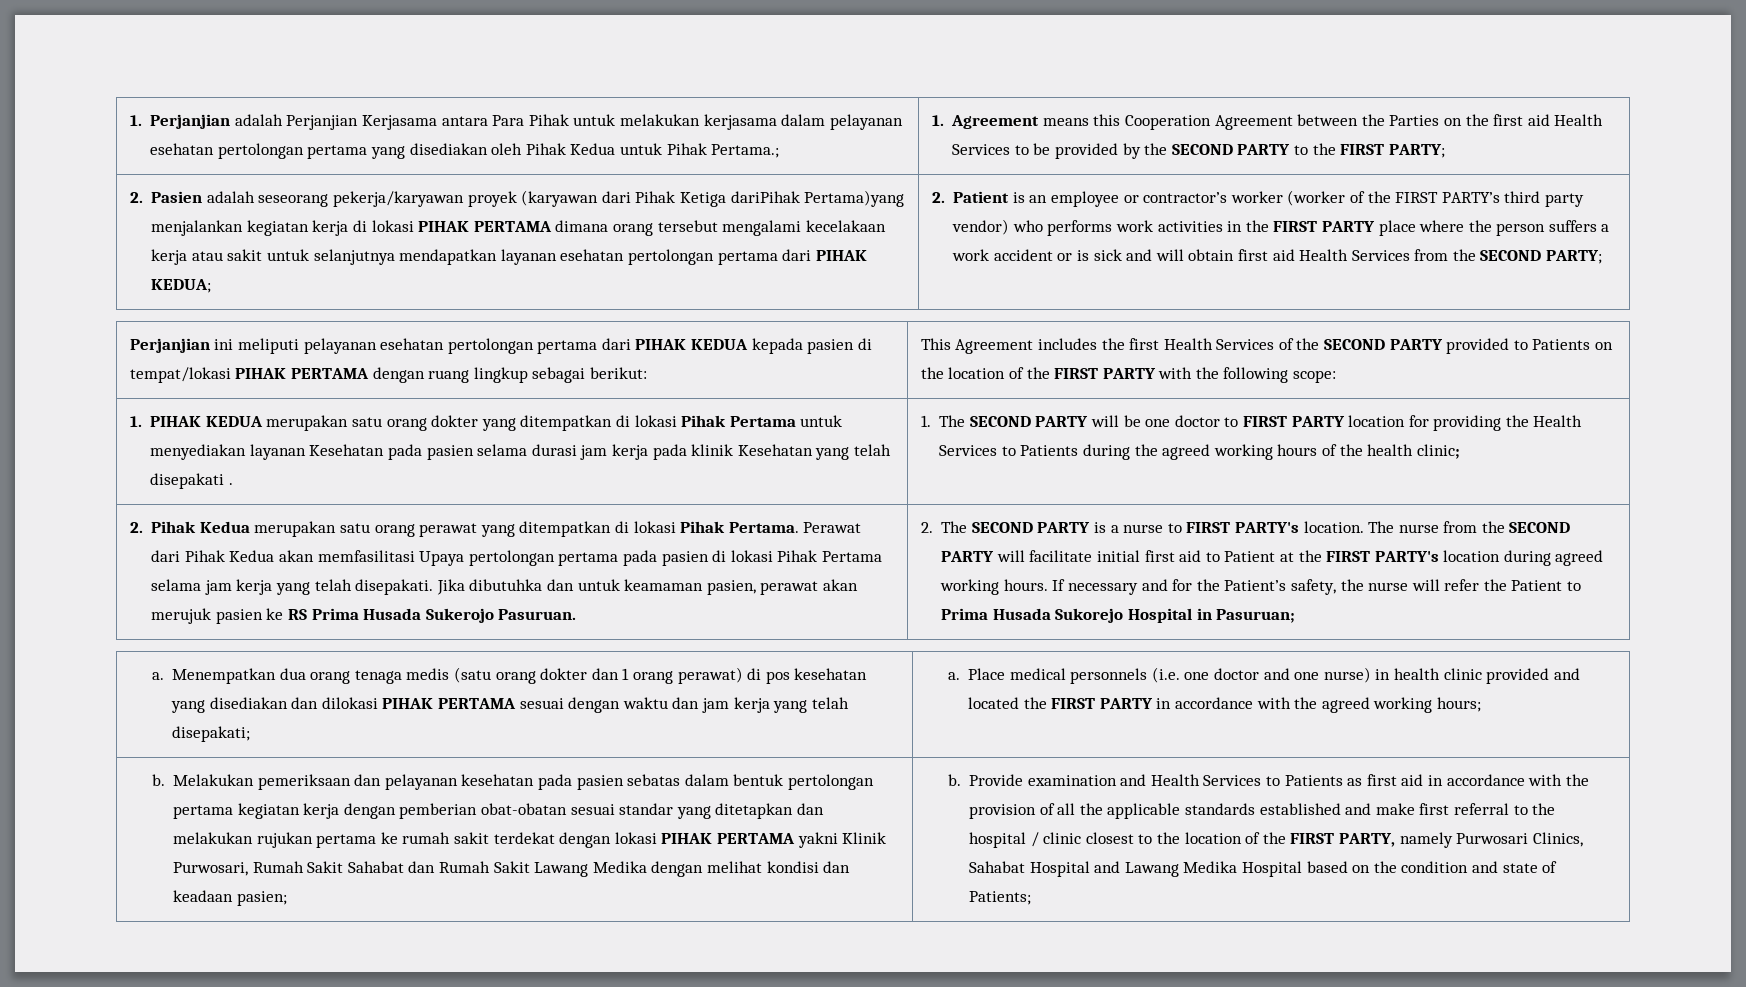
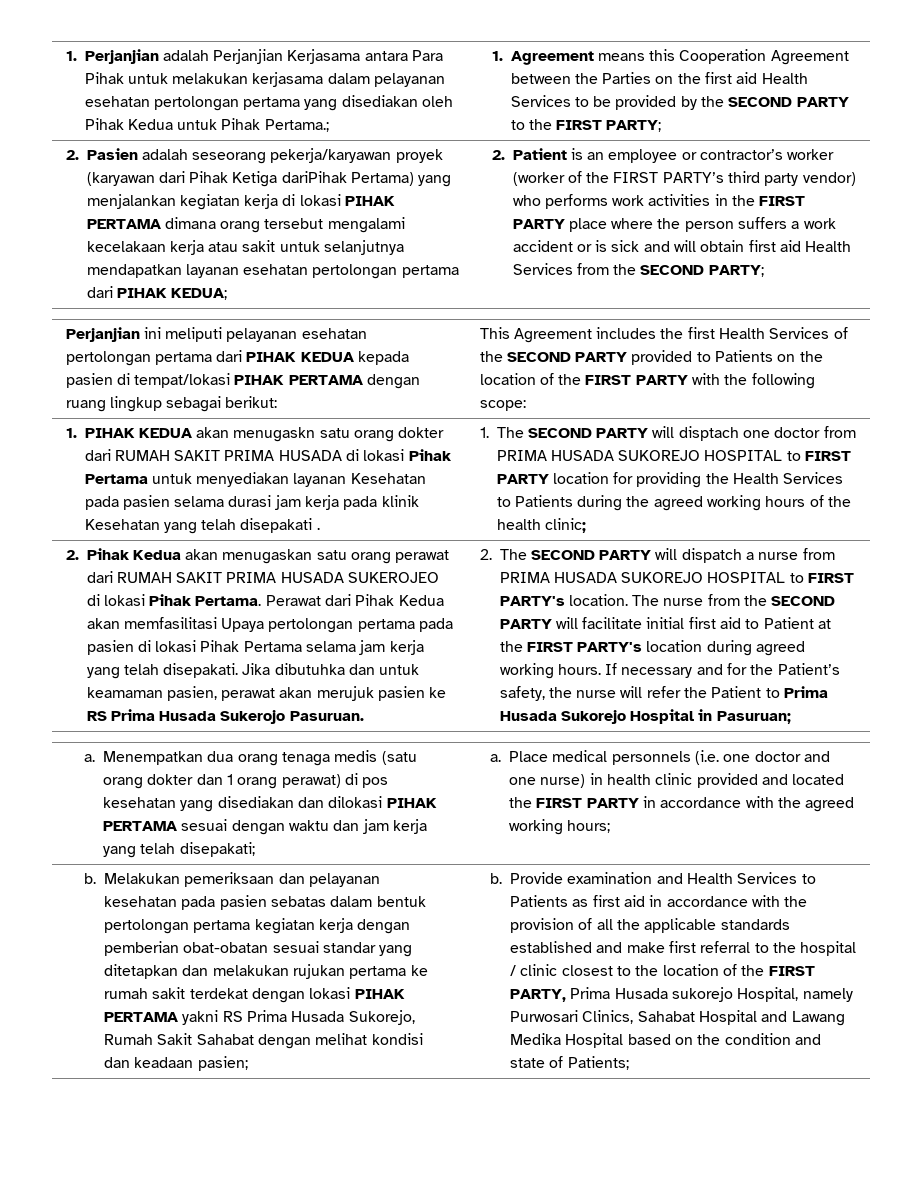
[804,190,905,207] Pertama)yang -> [351,172,452,187] Pertama) yang
[266,415,349,431] merupakan -> [196,427,316,442] akan menugaskn
[481,415,613,431] yang ditempatkan -> [84,449,342,461] dari RUMAH SAKIT PRIMA HUSADA
[1123,415,1220,427] be one doctor -> [678,426,856,441] [496,450,783,461] disptach one doctor from PRIMA HUSADA SUKOREJO HOSPITAL
[254,521,337,537] merupakan -> [185,549,313,564] akan menugaskan
[480,521,612,537] yang ditempatkan -> [86,571,440,583] dari RUMAH SAKIT PRIMA HUSADA SUKEROJEO
[1093,522,1164,533] is a nurse -> [655,548,835,563] [499,572,786,583] will dispatch a nurse from PRIMA HUSADA SUKOREJO HOSPITAL
[842,832,887,844] [173,861,647,877] Klinik Purwosari, Rumah Sakit Sahabat dan Rumah Sakit Lawang Medika -> [222,1010,415,1025] [104,1033,254,1045] RS Prima Husada Sukorejo, Rumah Sakit Sahabat
(1396, 840) none -> [570,987,799,1002] Prima Husada sukorejo Hospital,

